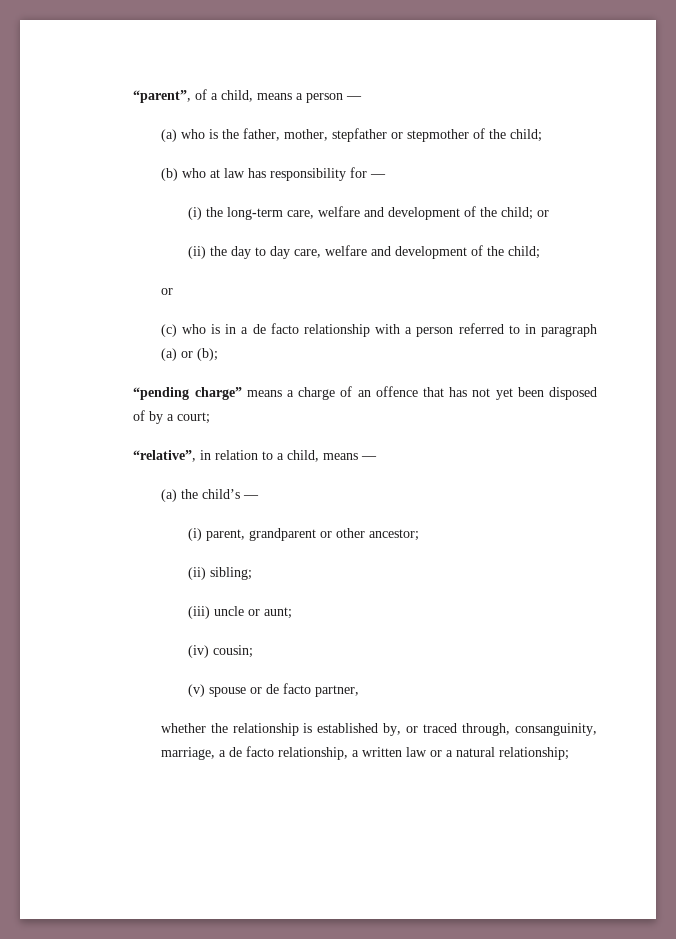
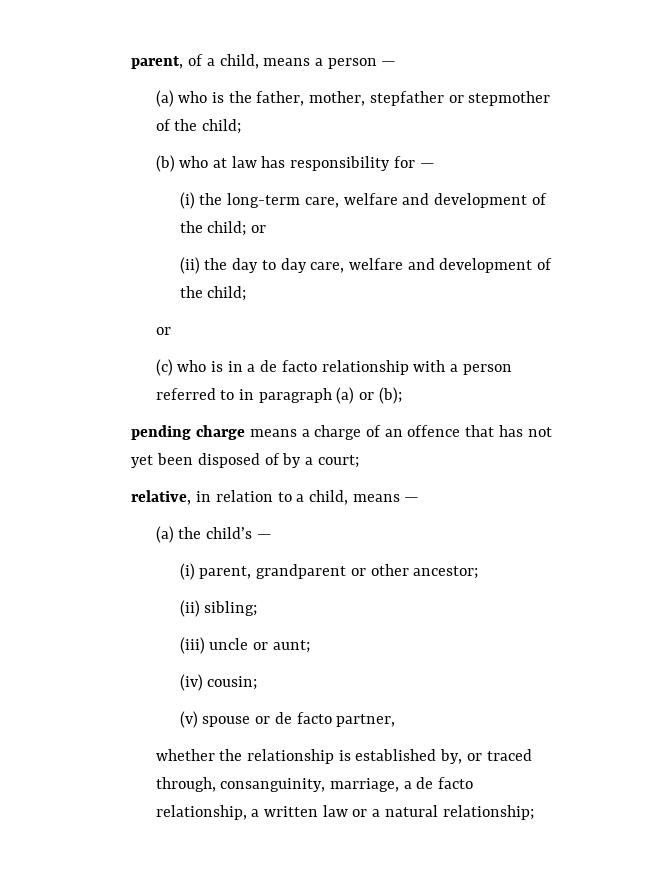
[133,90,192,103] “parent”, -> [131,56,184,69] parent,
[133,387,242,400] “pending charge” -> [131,425,246,440] pending charge
[133,450,197,462] “relative”, -> [131,490,192,505] relative,

